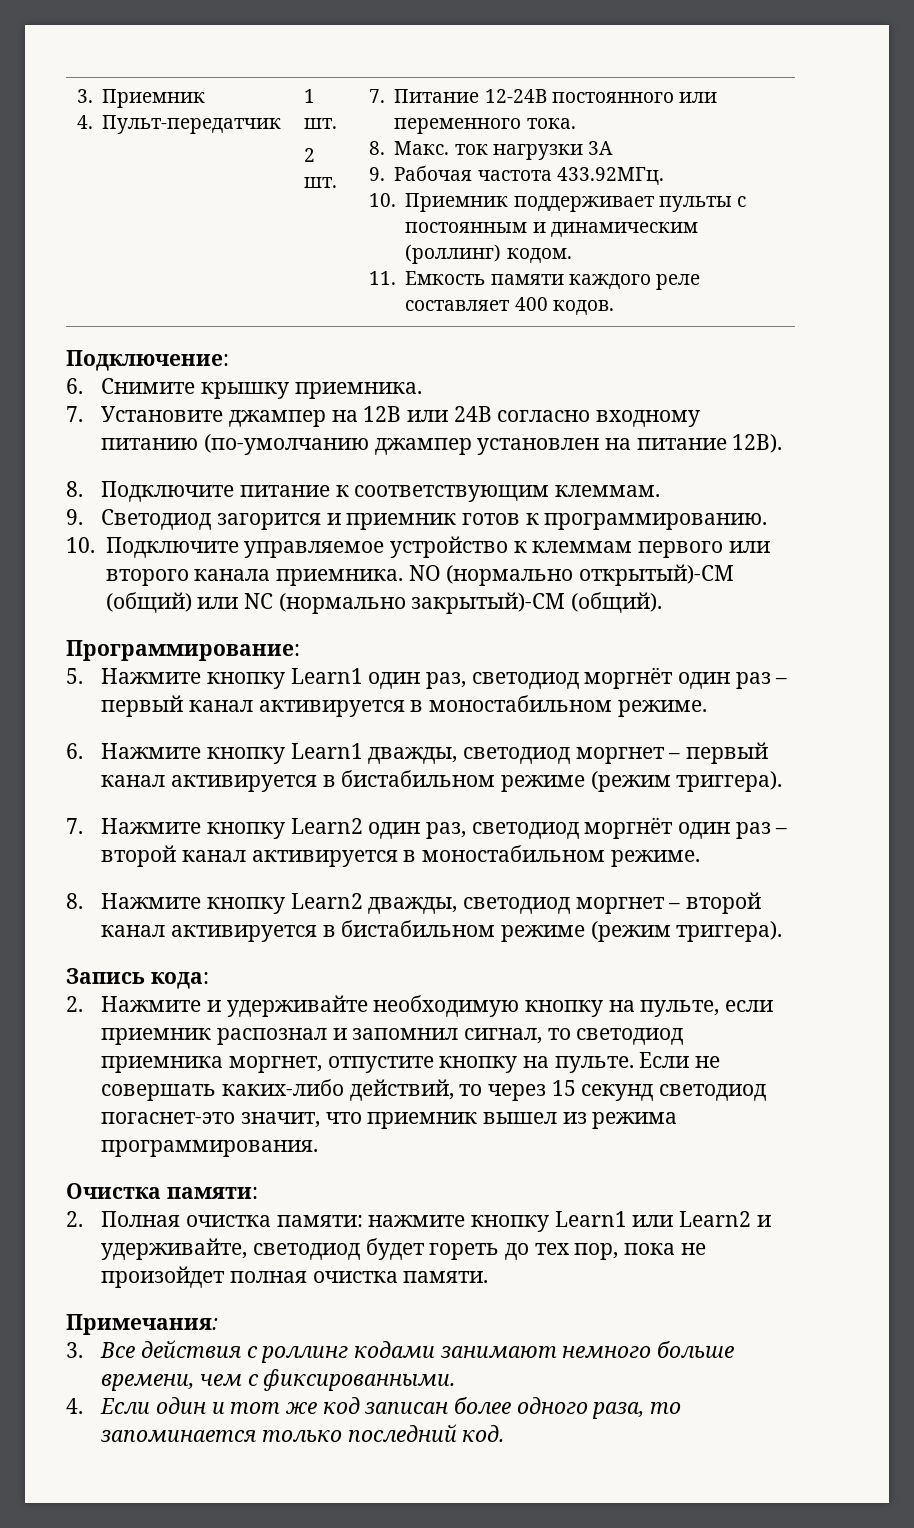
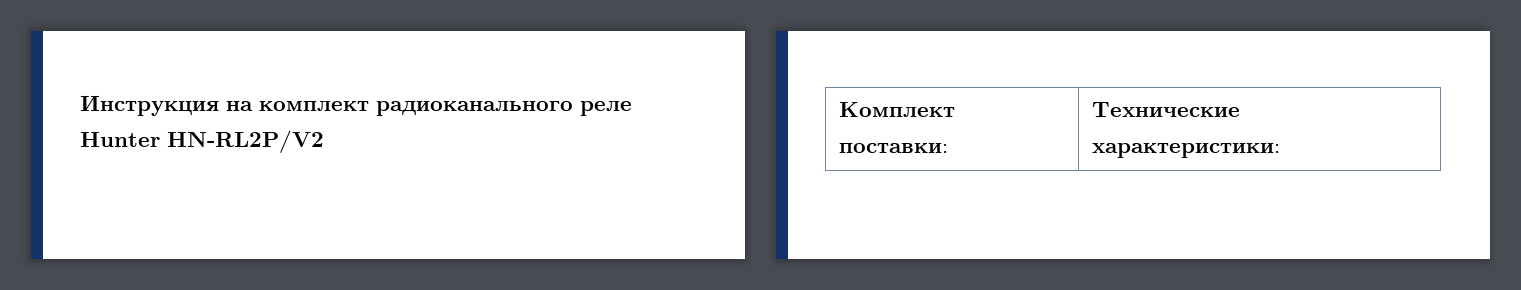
[76,89,206,108] [76,115,282,134] [303,89,315,103] [303,118,337,129] [303,148,315,162] [303,177,337,188] [368,89,717,103] [394,118,576,134] [368,141,613,160] [368,165,664,185] [368,193,746,212] [405,222,698,237] [405,244,572,264] [368,271,700,290] [405,297,614,315] [66,350,229,371] [66,378,422,399] [66,406,700,427] [101,434,783,455] [66,481,660,502] [66,509,768,530] [66,536,770,558] [105,564,734,586] [105,592,662,614] [66,640,300,661] [66,667,788,689] [101,695,707,717] [66,742,768,764] [101,770,783,792] [66,817,788,839] [101,845,700,867] [66,892,761,914] [101,920,783,942] [66,968,209,989] [66,995,773,1017] [101,1028,684,1045] [101,1052,720,1073] [101,1079,766,1101] [101,1112,678,1129] [101,1140,319,1157] [66,1183,258,1199] [66,1211,771,1232] [101,1238,706,1260] [101,1266,489,1288] [66,1314,218,1335] [66,1340,734,1363] [101,1369,456,1391] [66,1397,681,1419] [101,1424,505,1442] 3. Приемник // 4. Пульт-передатчик | 1 шт. // 2 шт. | 7. Питание 12-24В постоянного или переменного тока. // 8. Макс. ток нагрузки 3А // 9. Рабочая частота 433.92МГц. // 10. Приемник поддерживает пульты с постоянным и динамическим (роллинг) кодом. // 11. Емкость памяти каждого реле составляет 400 кодов. // Подключение: // 6. Снимите крышку приемника. // 7. Установите джампер на 12В или 24В согласно входному питанию (по-умолчанию джампер установлен на питание 12В). // 8. Подключите питание к соответствующим клеммам. // 9. Светодиод загорится и приемник готов к программированию. // 10. Подключите управляемое устройство к клеммам первого или второго канала приемника. NO (нормально открытый)-CM (общий) или NC (нормально закрытый)-CM (общий). // Программирование: // 5. Нажмите кнопку Learn1 один раз, светодиод моргнёт один раз – первый канал активируется в моностабильном режиме. // 6. Нажмите кнопку Learn1 дважды, светодиод моргнет – первый канал активируется в бистабильном режиме (режим триггера). // 7. Нажмите кнопку Learn2 один раз, светодиод моргнёт один раз – второй канал активируется в моностабильном режиме. // 8. Нажмите кнопку Learn2 дважды, светодиод моргнет – второй канал активируется в бистабильном режиме (режим триггера). // Запись кода: // 2. Нажмите и удерживайте необходимую кнопку на пульте, если приемник распознал и запомнил сигнал, то светодиод приемника моргнет, отпустите кнопку на пульте. Если не совершать каких-либо действий, то через 15 секунд светодиод погаснет-это значит, что приемник вышел из режима программирования. // Очистка памяти: // 2. Полная очистка памяти: нажмите кнопку Learn1 или Learn2 и удерживайте, светодиод будет гореть до тех пор, пока не произойдет полная очистка памяти. // Примечания: // 3. Все действия с роллинг кодами занимают немного больше времени, чем с фиксированными. // 4. Если один и тот же код записан более одного раза, то запоминается только последний код. -> [80,95,632,116] [80,130,324,153] [838,102,955,117] [838,143,948,153] [1091,102,1240,118] [1091,143,1280,158] Инструкция на комплект радиоканального реле Hunter HN-RL2P/V2 // Комплект поставки: | Технические характеристики:

